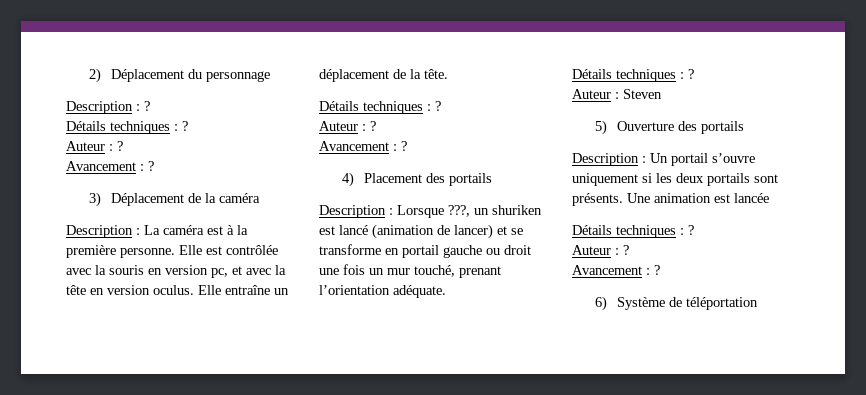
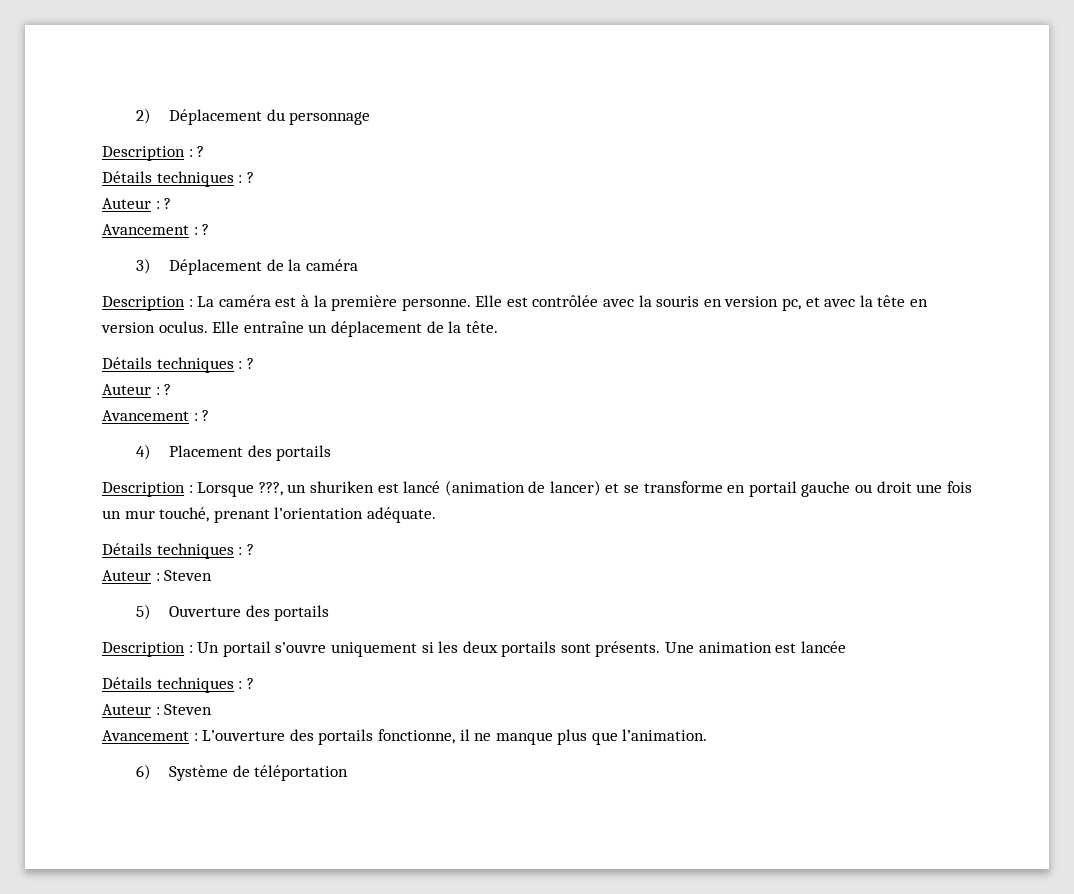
[623,245,629,255] [572,265,660,275] ? // Avancement : ? -> [164,704,213,715] [102,729,708,745] Steven // Avancement : L’ouverture des portails fonctionne, il ne manque plus que l’animation.

